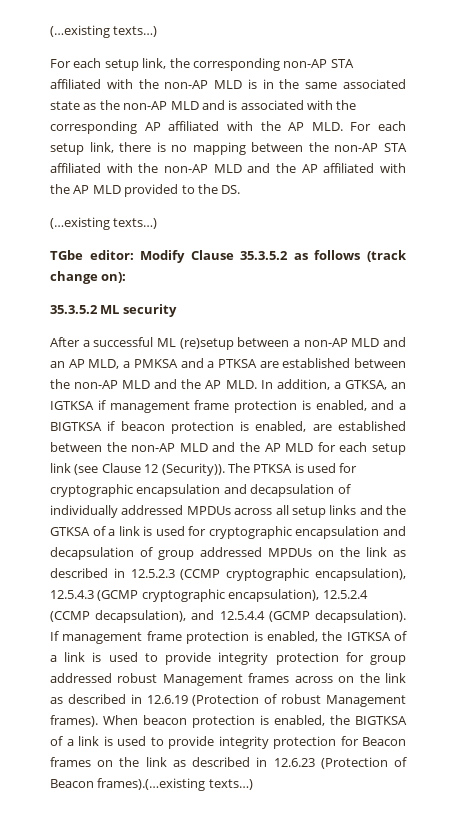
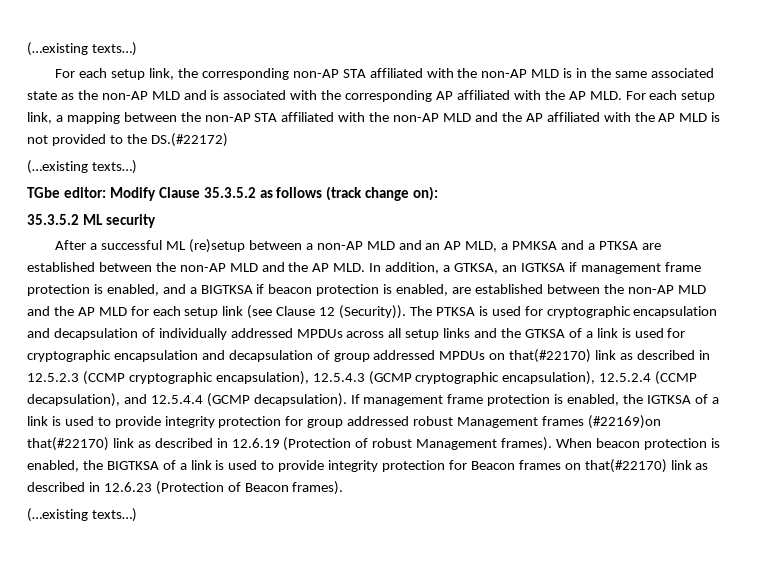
[119,142,188,152] there is no -> [55,115,63,122] a
(121, 189) none -> [711,112,721,122] [27,135,48,144] is not
[221,185,241,194] DS. -> [150,133,228,147] DS.(#22172)
[340,547,360,557] the -> [509,349,592,363] that(#22170)
[294,673,380,683] across on the -> [587,415,661,429] [27,437,109,451] (#22169)on that(#22170)
[119,757,140,767] the -> [584,459,667,473] that(#22170)
[97,778,206,791] frames).(…existing -> [292,481,344,495] [27,508,88,522] frames). // (…existing

